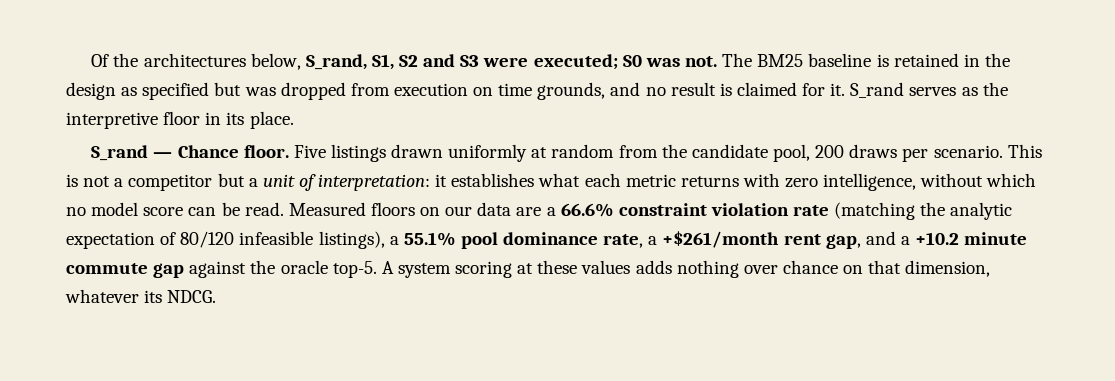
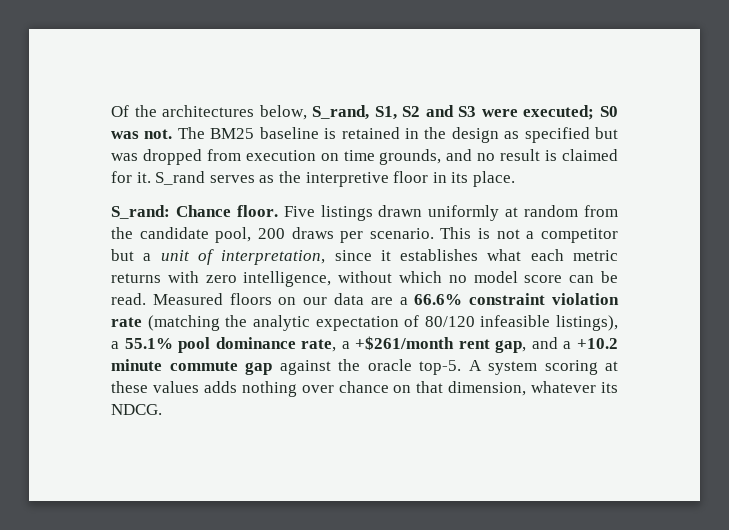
[91,145,173,161] S_rand — -> [111,205,170,219] S_rand:
[318,174,431,191] interpretation: -> [221,250,372,265] interpretation, since

